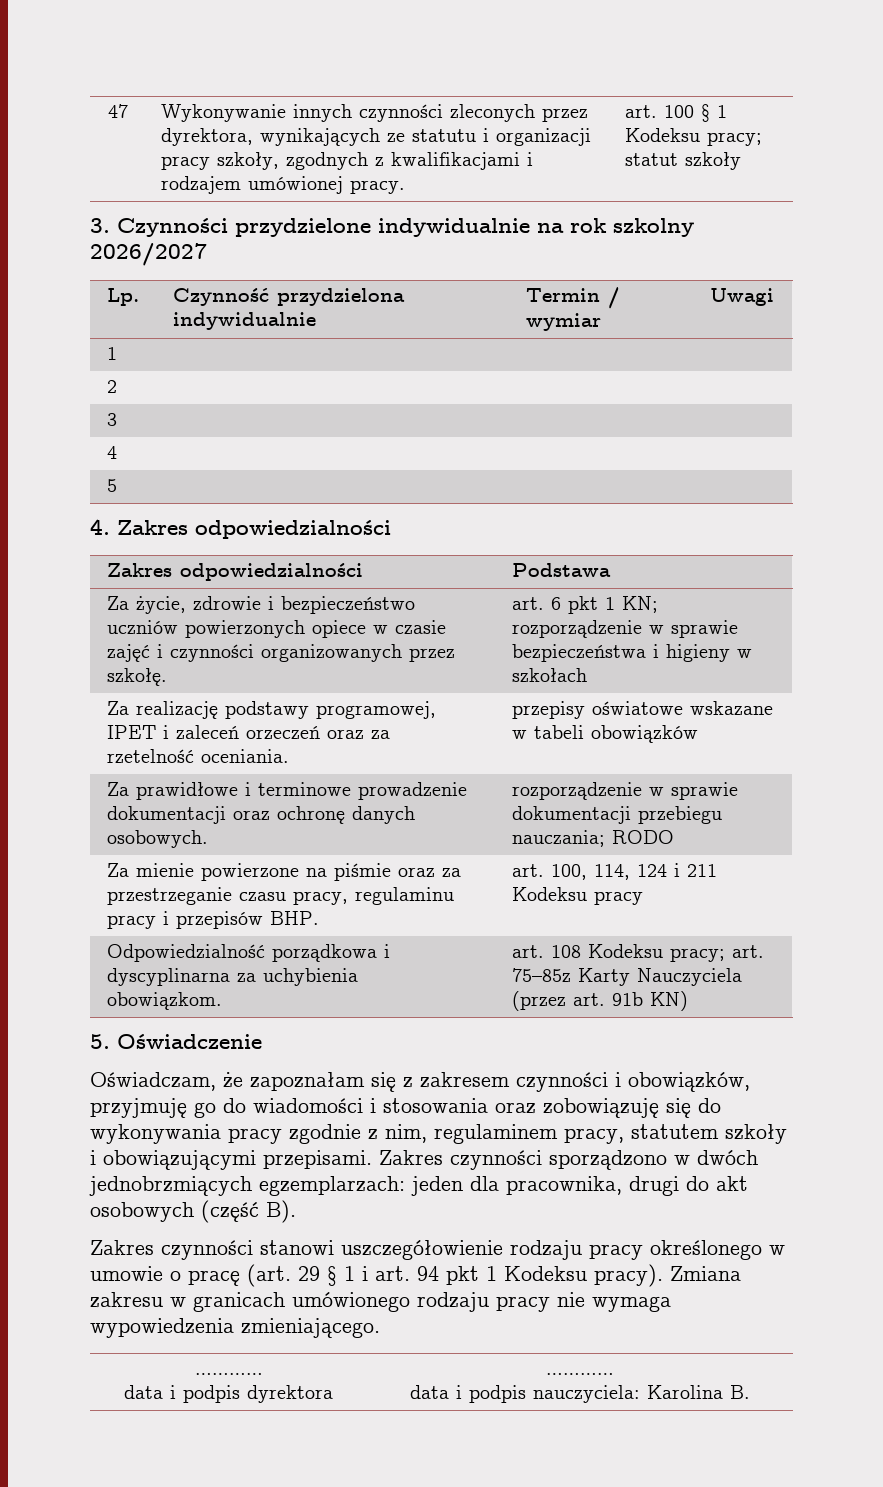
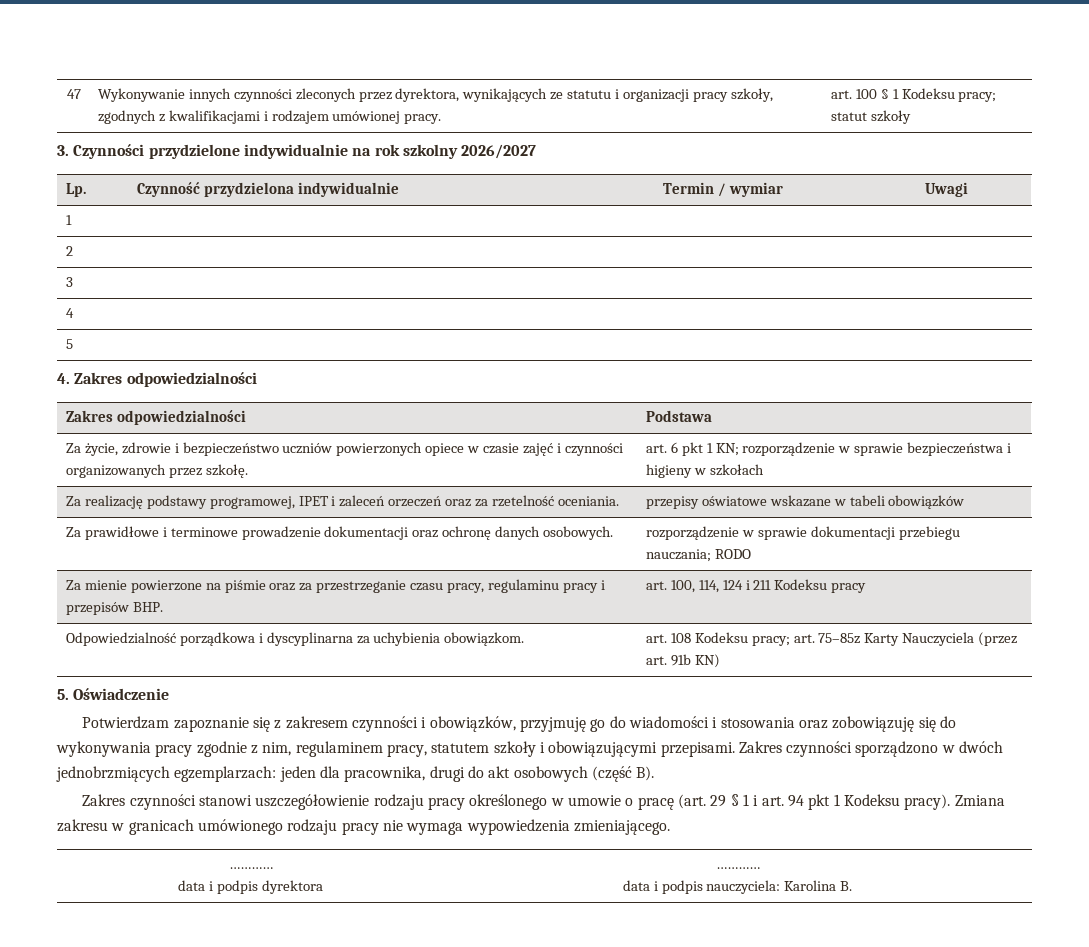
[90,1072,365,1091] Oświadczam, że zapoznałam -> [82,716,249,732] Potwierdzam zapoznanie

